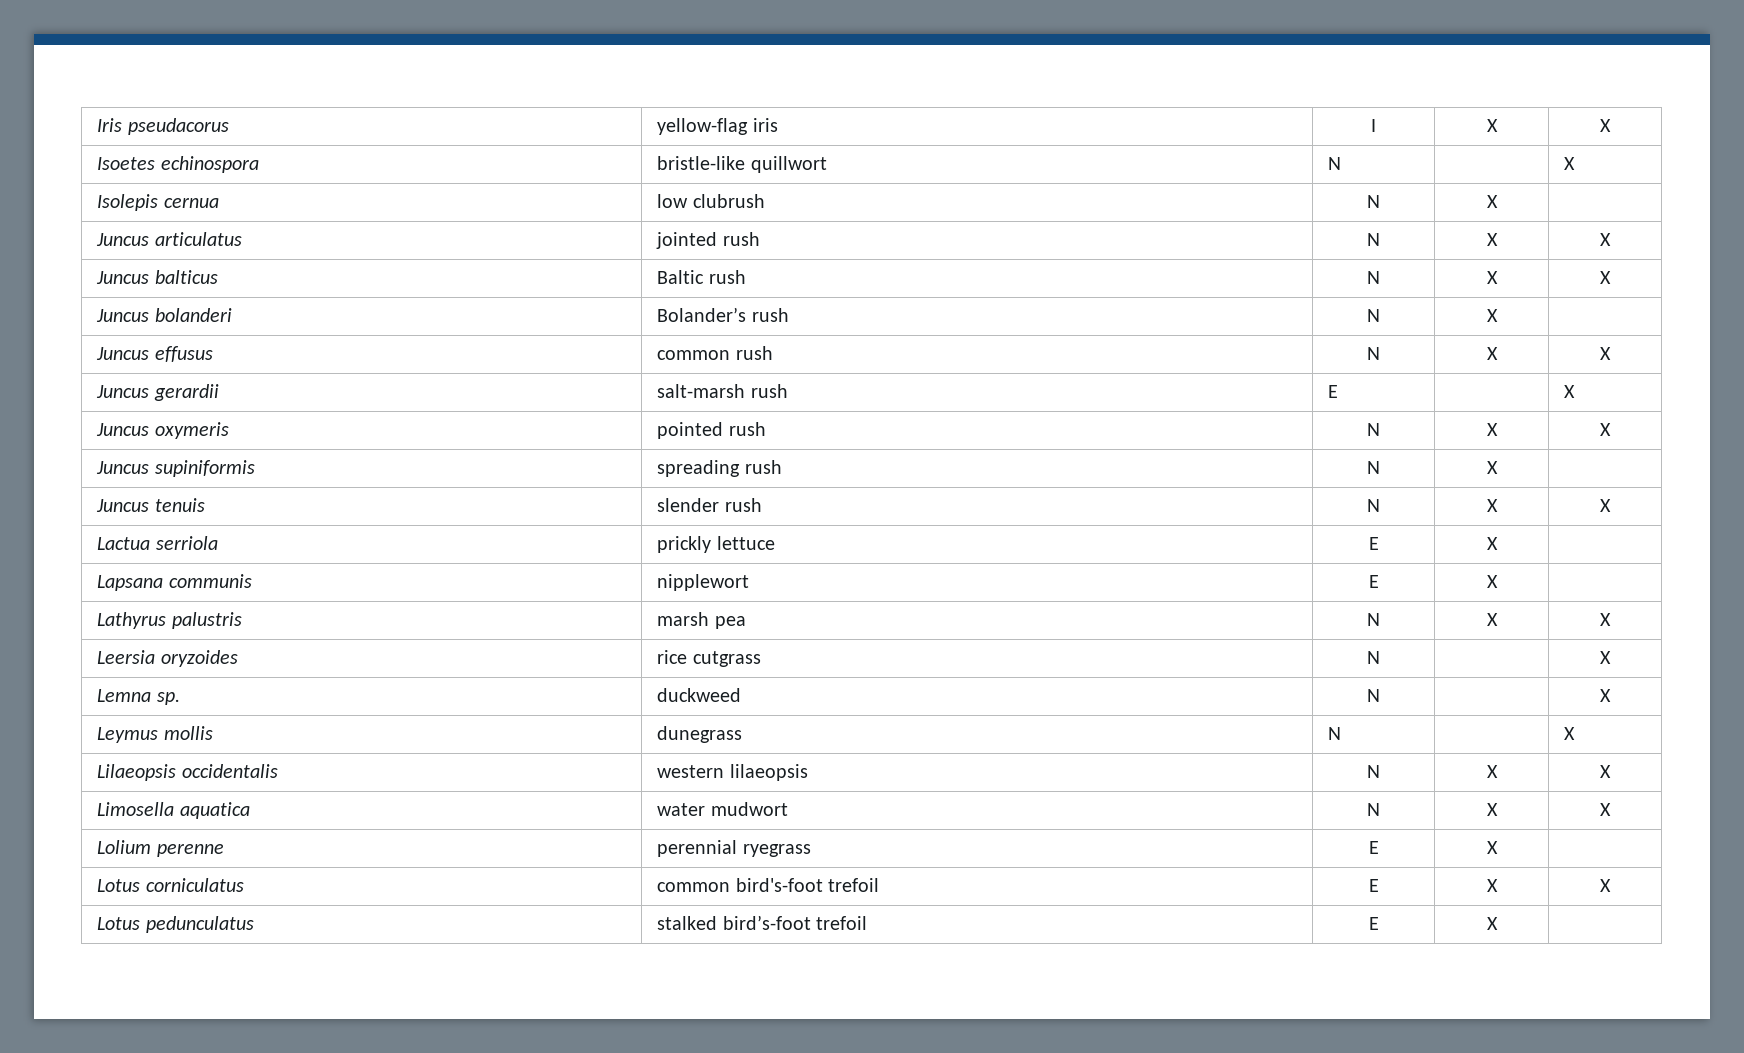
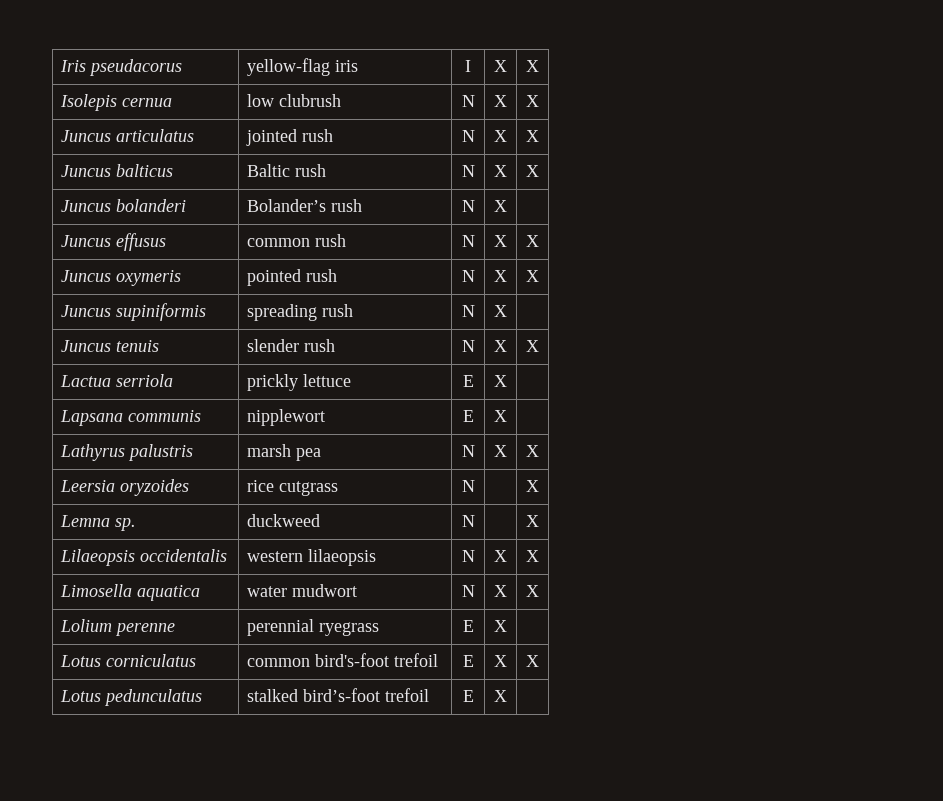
[97,156,259,173] [657,156,827,173] [1328,157,1342,170] [1564,157,1576,170] // Isoetes echinospora | bristle-like quillwort | N | | X -> (539, 66) none
(1498, 201) none -> [526,95,539,107] X
[96,384,219,401] [657,384,788,398] [1328,385,1339,398] [1564,385,1576,398] // Juncus gerardii | salt-marsh rush | E | | X -> (539, 241) none
[97,726,213,743] [657,726,743,743] [1328,727,1342,740] [1564,727,1576,740] // Leymus mollis | dunegrass | N | | X -> (539, 521) none

